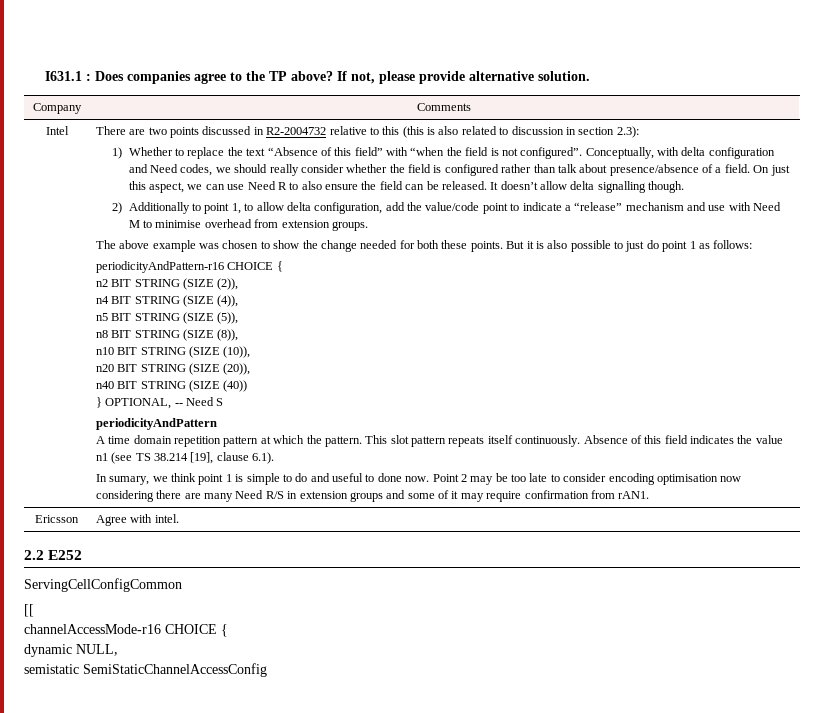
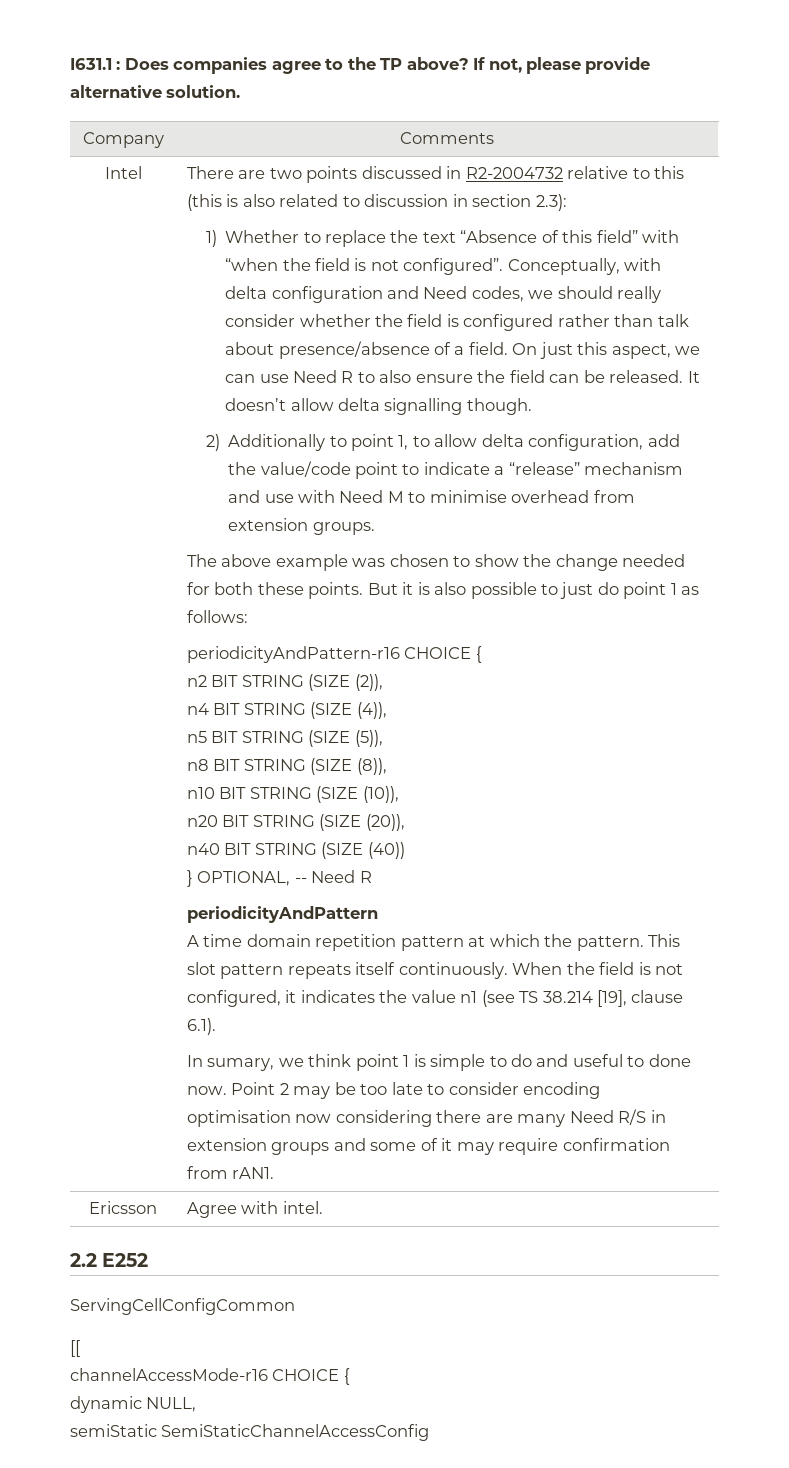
[216,398,224,406] S -> [359,871,372,883] R
[583,435,688,444] Absence of this field -> [512,962,683,975] [186,990,297,1007] When the field is not configured, it
[24,664,79,674] semistatic -> [70,1424,157,1437] semiStatic

